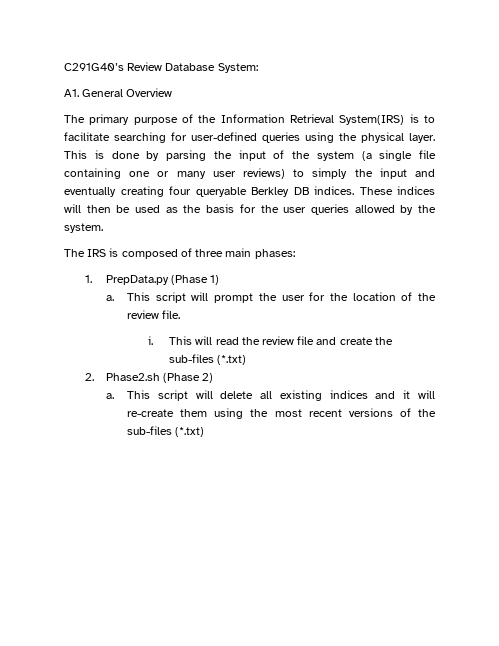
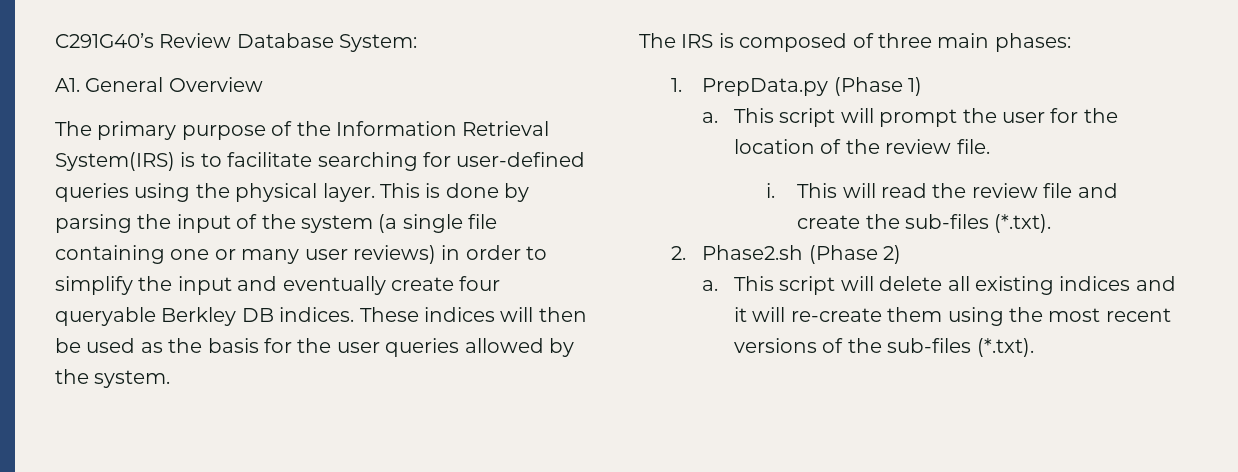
[293,168,348,179] to simply -> [441,245,548,260] [55,276,133,295] in order to simplify
[120,186,164,197] creating -> [391,277,454,291] create
[217,355,247,365] (*.txt) -> [994,214,1052,233] (*.txt).
[175,427,205,437] (*.txt) -> [976,338,1034,357] (*.txt).

